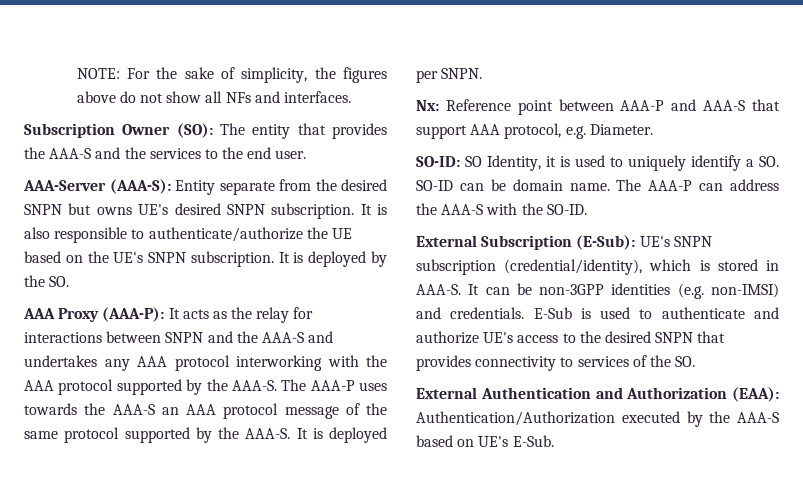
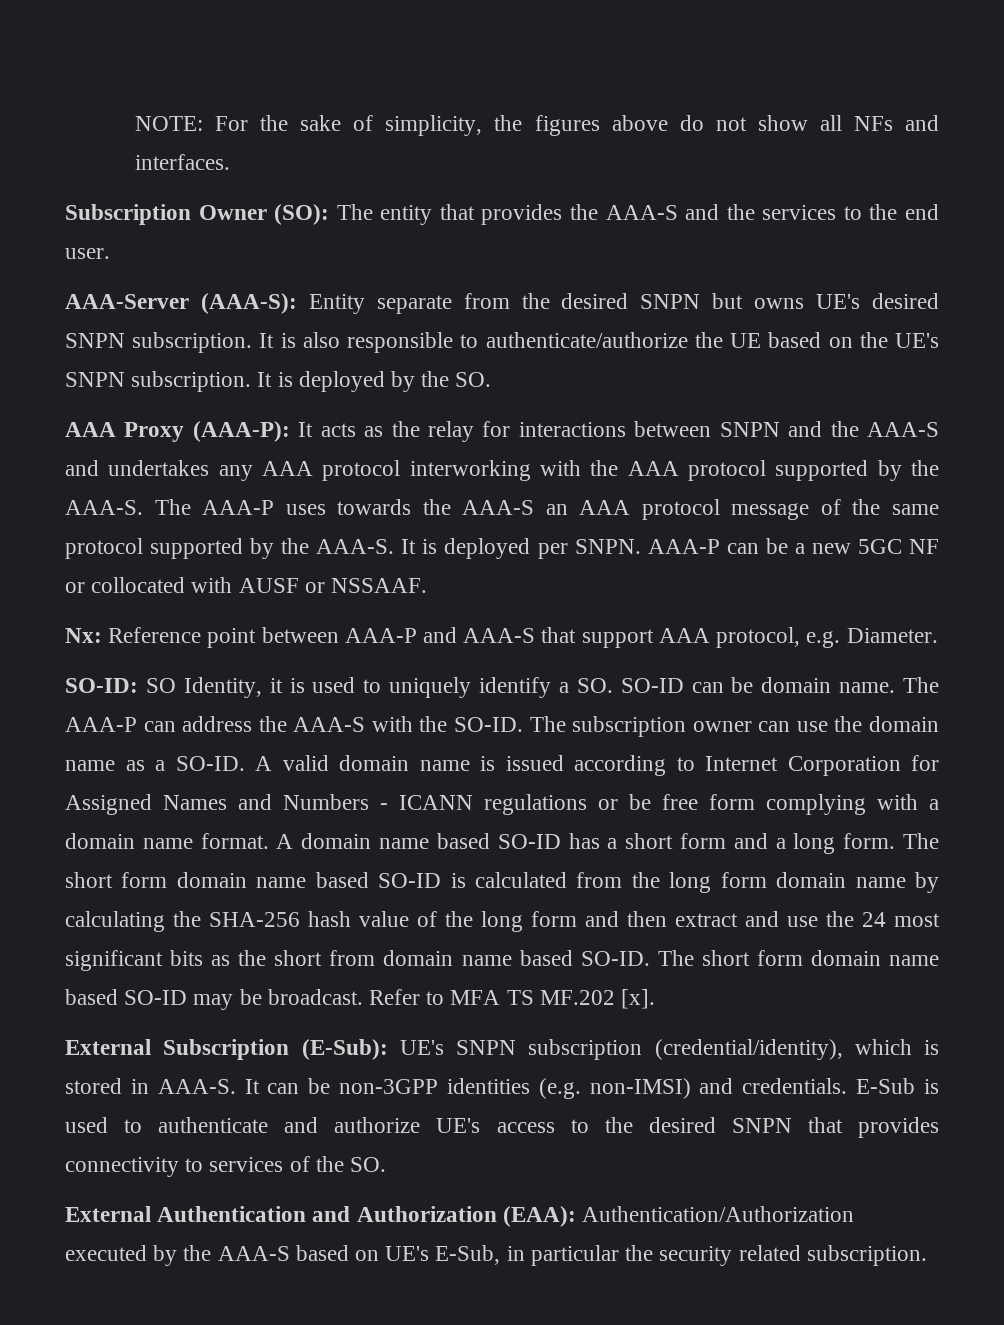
(483, 73) none -> [647,538,939,554] [65,577,428,593] AAA-P can be a new 5GC NF or collocated with AUSF or NSSAAF.
(587, 209) none -> [529,716,939,737] [65,755,939,776] [65,794,939,815] [65,833,939,854] [65,872,940,893] [65,911,940,932] [65,950,939,971] [65,989,656,1010] The subscription owner can use the domain name as a SO-ID. A valid domain name is issued according to Internet Corporation for Assigned Names and Numbers - ICANN regulations or be free form complying with a domain name format. A domain name based SO-ID has a short form and a long form. The short form domain name based SO-ID is calculated from the long form domain name by calculating the SHA-256 hash value of the long form and then extract and use the 24 most significant bits as the short from domain name based SO-ID. The short form domain name based SO-ID may be broadcast. Refer to MFA TS MF.202 [x].
[512,435,554,447] E-Sub. -> [435,1245,927,1266] E-Sub, in particular the security related subscription.

